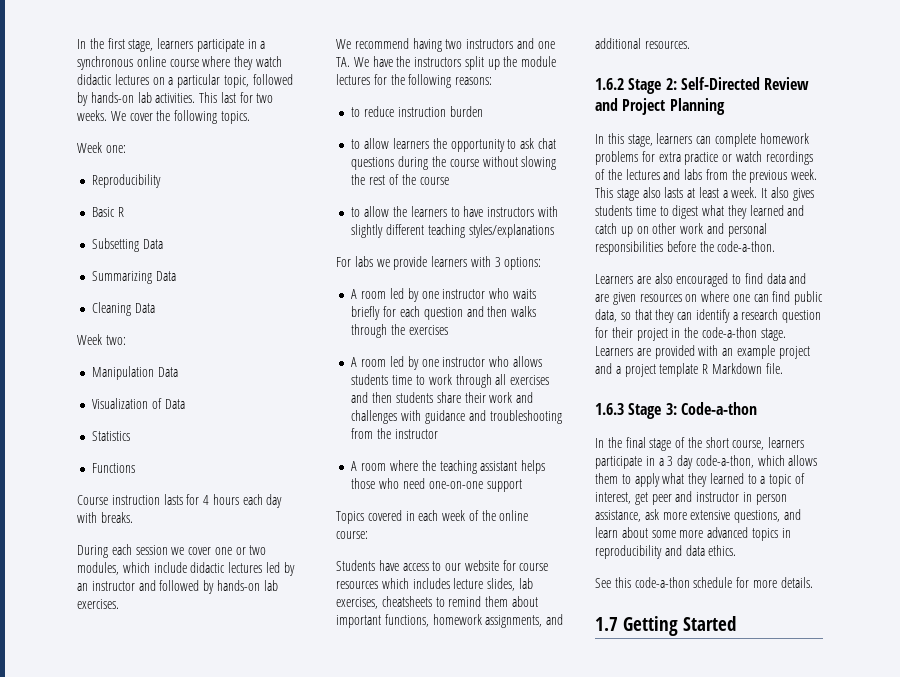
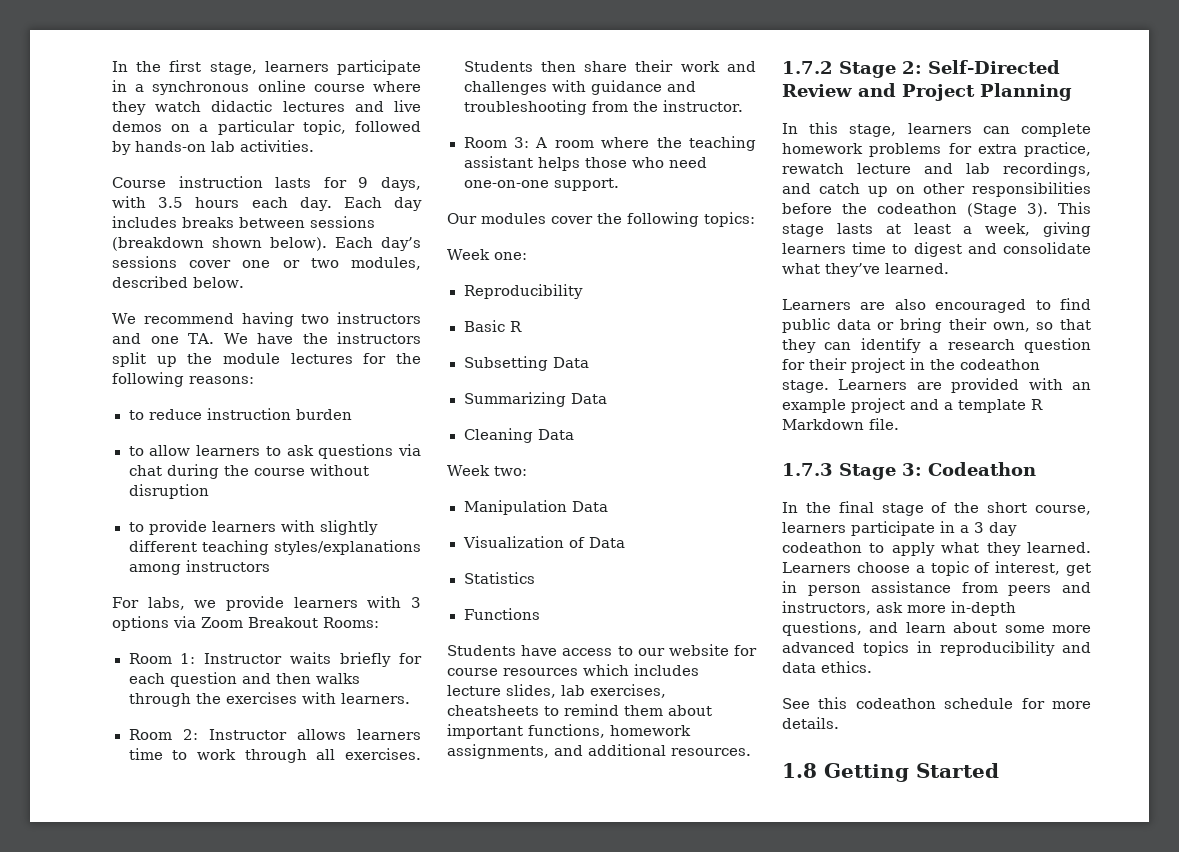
(149, 79) none -> [354,100,421,112] [112,121,162,132] and live demos
[199,92,274,103] [77,110,126,121] This last for two weeks. We -> [112,176,421,191] [112,196,422,211] [112,216,375,228] [112,237,421,251] [112,256,421,270] [112,276,244,288] [112,312,421,327] [112,332,421,344] [112,352,421,367] [112,372,254,387] [128,408,352,420] [128,444,421,459] [128,464,369,479] [128,484,209,499] [128,520,378,535] [128,540,421,555] [128,560,270,575] [112,596,421,611] [112,616,379,631] [128,652,422,667] [128,672,360,687] [128,692,410,707] [128,729,421,740] [128,748,421,763] [463,60,756,72] [463,80,696,95] [463,100,744,115] [463,136,756,151] [463,156,707,171] [463,178,619,191] [447,213,546,224] // Course instruction lasts for 9 days, with 3.5 hours each day. Each day includes breaks between sessions (breakdown shown below). Each day’s sessions cover one or two modules, described below. // We recommend having two instructors and one TA. We have the instructors split up the module lectures for the following reasons: // to reduce instruction burden // to allow learners to ask questions via chat during the course without disruption // to provide learners with slightly different teaching styles/explanations among instructors // For labs, we provide learners with 3 options via Zoom Breakout Rooms: // Room 1: Instructor waits briefly for each question and then walks through the exercises with learners. // Room 2: Instructor allows learners time to work through all exercises. Students then share their work and challenges with guidance and troubleshooting from the instructor. // Room 3: A room where the teaching assistant helps those who need one-on-one support. // Our modules
[220,111,250,124] topics. -> [704,212,755,227] topics:
[77,494,283,508] [77,512,133,523] [77,544,267,558] [77,562,295,576] [77,580,278,594] [77,599,119,609] [336,38,555,52] [336,56,557,70] [336,74,493,88] [351,106,483,117] [351,138,556,152] [351,156,557,170] [351,174,449,185] [351,206,558,217] [351,224,554,238] [336,256,542,270] [351,288,536,302] [351,306,537,320] [351,324,448,338] [351,356,542,370] [351,374,550,388] [351,392,534,403] [351,410,562,424] [351,428,438,439] [351,460,546,474] [351,478,522,492] [336,510,529,524] [336,531,368,539] // Course instruction lasts for 4 hours each day with breaks. // During each session we cover one or two modules, which include didactic lectures led by an instructor and followed by hands-on lab exercises. // We recommend having two instructors and one TA. We have the instructors split up the module lectures for the following reasons: // to reduce instruction burden // to allow learners the opportunity to ask chat questions during the course without slowing the rest of the course // to allow the learners to have instructors with slightly different teaching styles/explanations // For labs we provide learners with 3 options: // A room led by one instructor who waits briefly for each question and then walks through the exercises // A room led by one instructor who allows students time to work through all exercises and then students share their work and challenges with guidance and troubleshooting from the instructor // A room where the teaching assistant helps those who need one-on-one support // Topics covered in each week of the online course: -> (540, 614) none
[595,78,624,90] 1.6.2 -> [782,61,833,74] 1.7.2
[684,151,813,165] [595,169,818,183] [595,187,814,201] [595,205,784,219] practice or watch recordings of the lectures and labs from the previous week. This stage also lasts at least a week. It also gives students time to digest what they learned -> [1024,142,1091,157] [782,162,1091,177] practice, rewatch lecture and lab recordings,
[680,223,767,237] [595,241,776,255] work and personal responsibilities before the code-a-thon. -> [972,182,1091,197] [782,202,1091,217] [782,222,1091,237] [782,242,1091,257] [782,263,949,277] responsibilities before the codeathon (Stage 3). This stage lasts at least a week, giving learners time to digest and consolidate what they’ve learned.
[766,273,807,284] [595,291,824,305] [595,309,617,322] data and are given resources on where one can find public data, -> [782,318,1030,333] public data or bring their own,
[701,327,757,338] code-a-thon -> [960,359,1040,370] codeathon
[624,364,656,377] project -> (953, 406) none
[595,403,624,415] 1.6.3 -> [782,463,833,476] 1.7.3
[680,402,757,415] Code-a-thon -> [928,462,1036,476] Codeathon
[695,455,818,468] [595,473,618,484] code-a-thon, which allows them -> [782,542,862,553] codeathon
[709,473,757,484] learned to -> [1027,542,1091,553] [782,562,910,573] learned. Learners choose
[651,491,787,505] [595,510,641,522] peer and instructor in person assistance, -> [782,581,1091,596] [782,601,871,615] in person assistance from peers and instructors,
[690,510,731,520] extensive -> [951,601,1016,616] in-depth
[634,577,690,588] code-a-thon -> [855,698,936,709] codeathon
[595,617,618,631] 1.7 -> [782,763,817,778] 1.8

